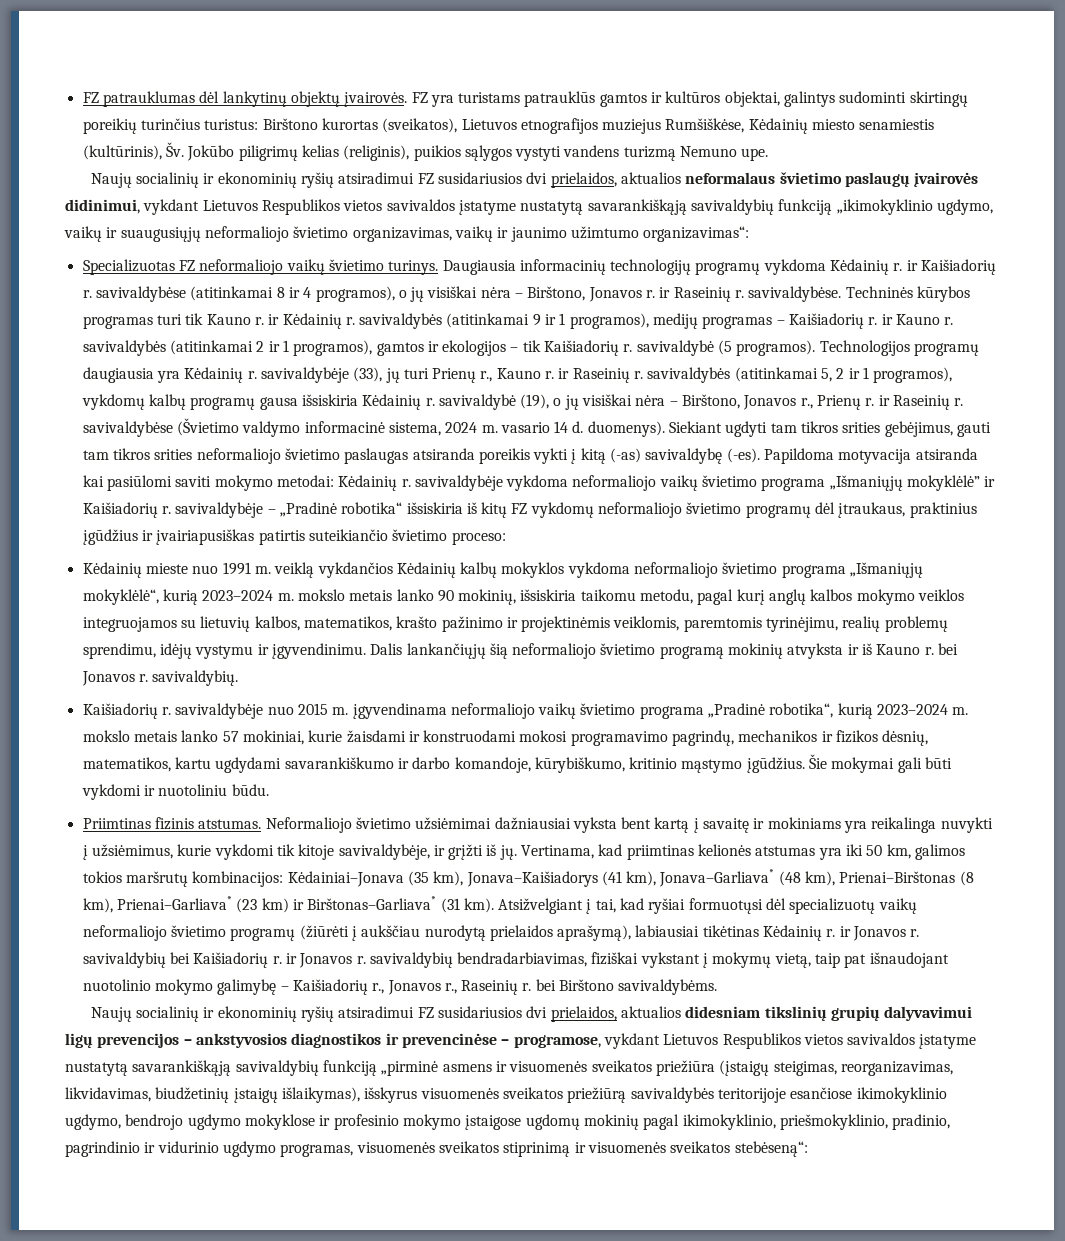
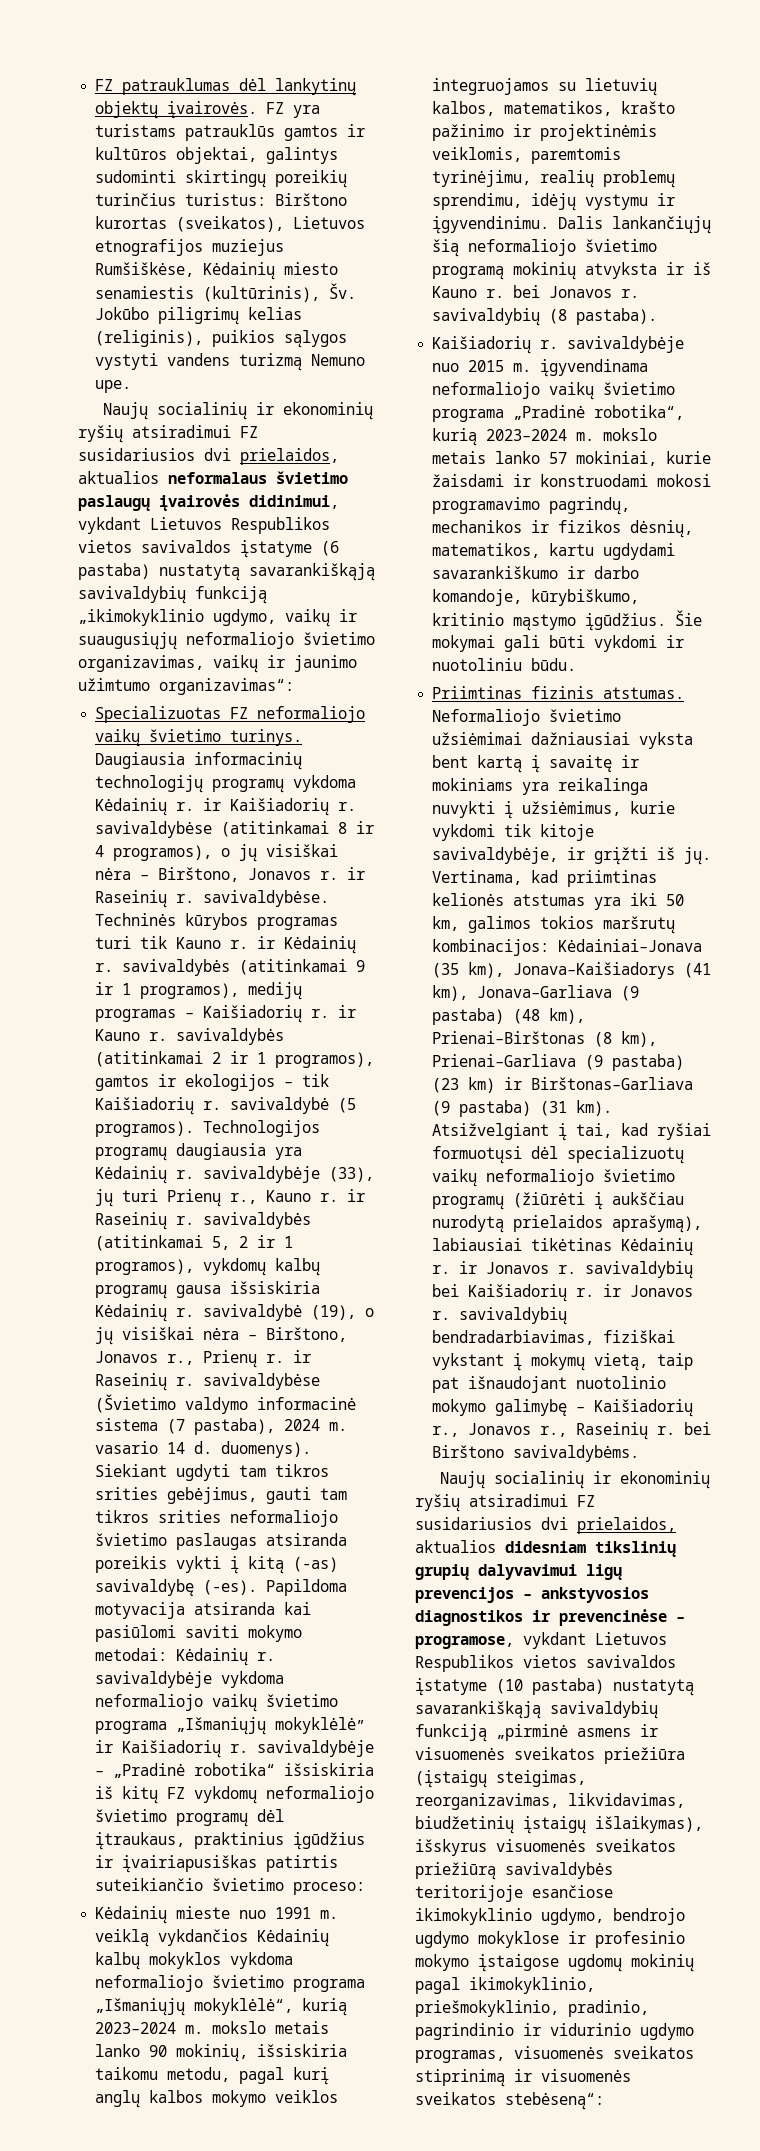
(516, 207) none -> [321,541,339,556] [78,563,150,580] (6 pastaba)
[388,422,441,436] sistema, -> [95,1418,276,1435] sistema (7 pastaba),
[152,670,239,686] savivaldybių. -> [432,308,658,326] savivaldybių (8 pastaba).
[659,869,775,887] Jonava–Garliava* -> [477,985,640,1001] [432,1008,505,1025] Jonava–Garliava (9 pastaba)
[116,896,437,913] Prienai–Garliava* (23 km) ir Birštonas–Garliava* -> [432,1054,685,1071] [432,1077,694,1093] [432,1100,532,1117] Prienai–Garliava (9 pastaba) (23 km) ir Birštonas–Garliava (9 pastaba)
(977, 1041) none -> [496,1678,604,1695] (10 pastaba)

